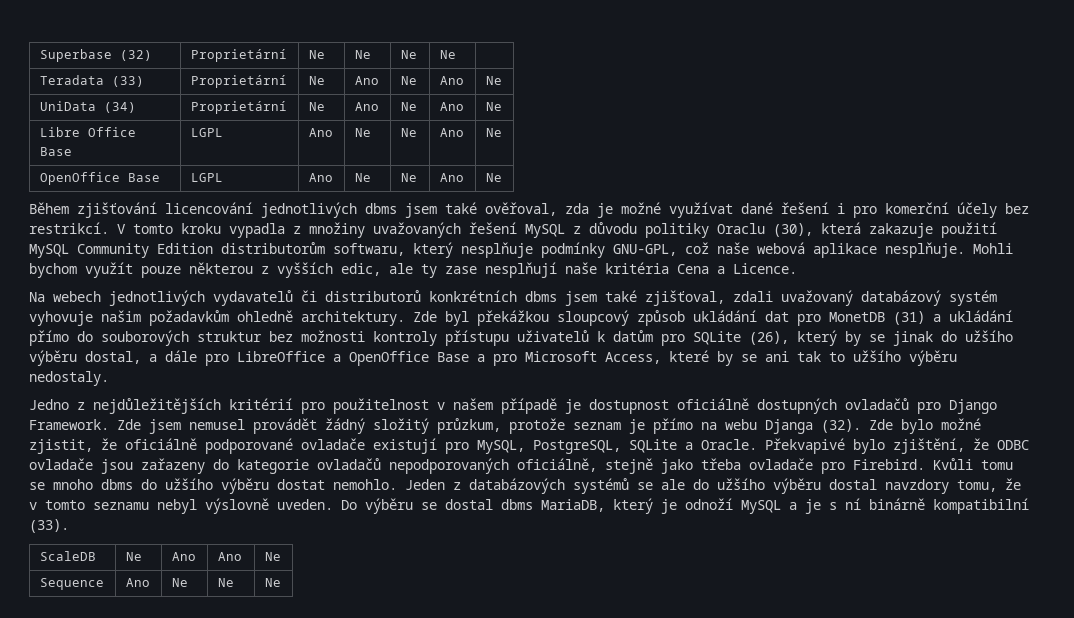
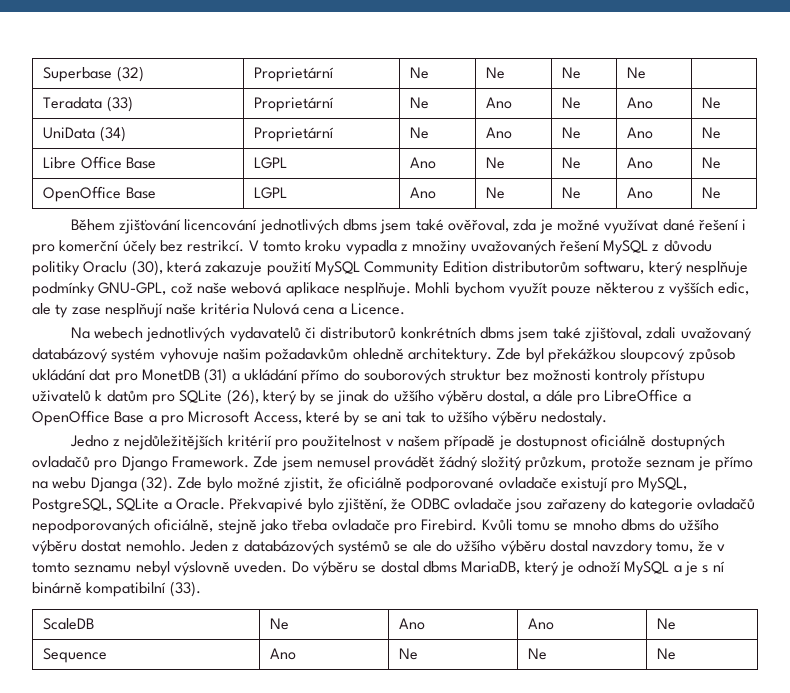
[677,264,709,274] Cena -> [252,303,335,315] Nulová cena

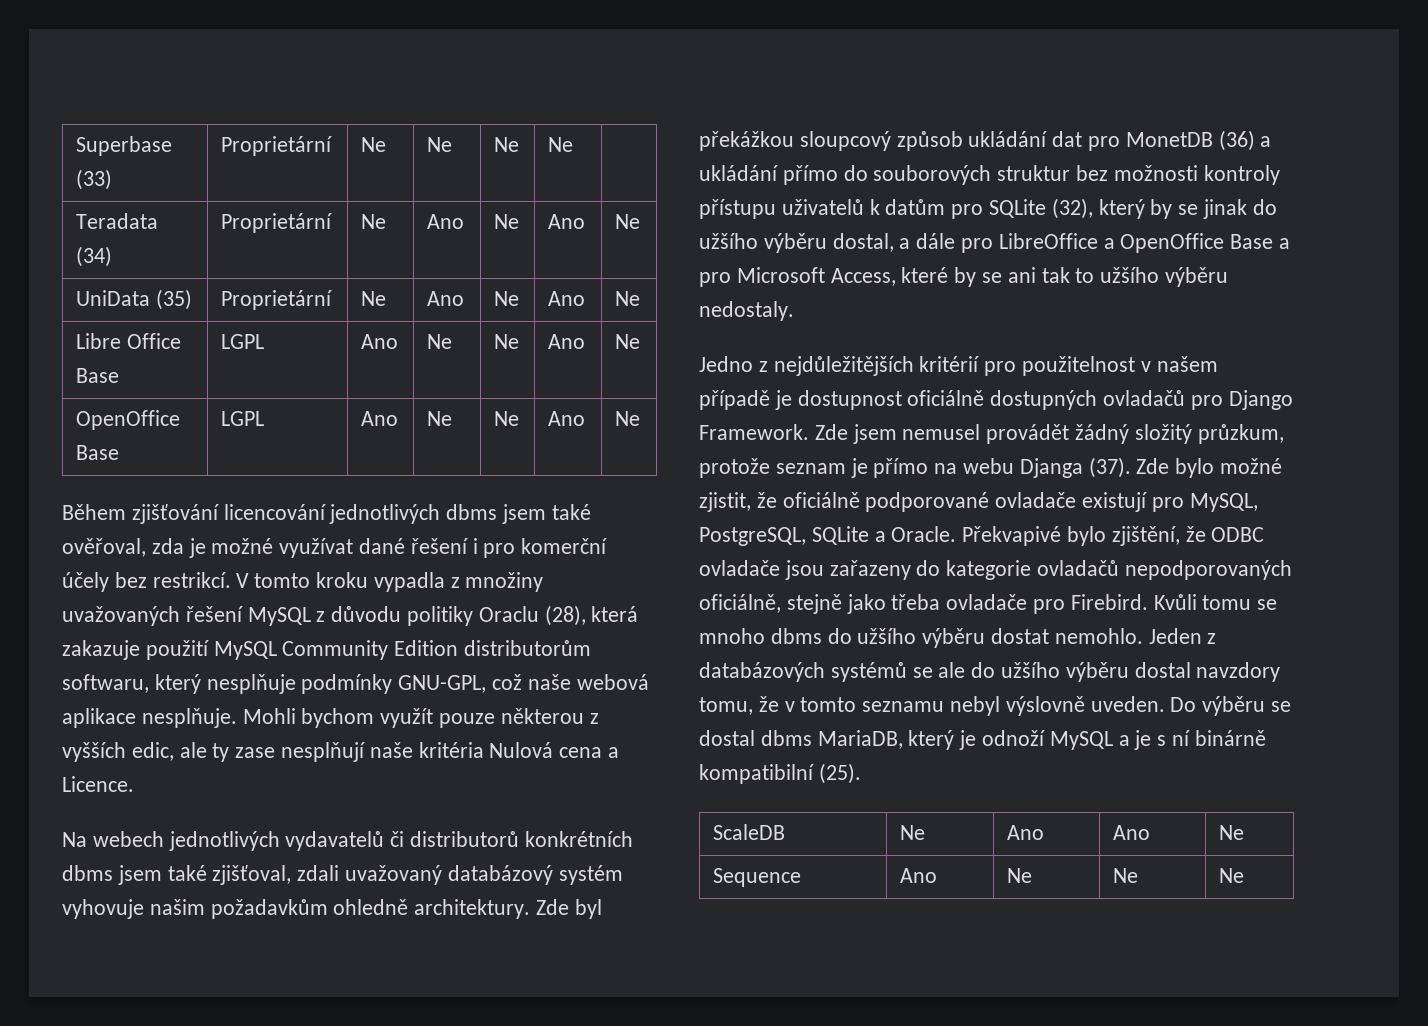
[116,66,144,82] (32) -> [76,169,113,190] (33)
[106,96,133,112] (33) -> [76,246,113,267] (34)
[99,126,126,142] (34) -> [156,289,193,310] (35)
[131,260,163,276] (30), -> [544,605,586,626] (28),
[204,368,228,384] (31) -> [1218,130,1255,151] (36)
[226,389,259,405] (26), -> [1051,198,1093,219] (32),
[140,476,173,492] (32). -> [1088,457,1131,478] (37).
[169,581,201,597] (33). -> [818,763,861,784] (25).

